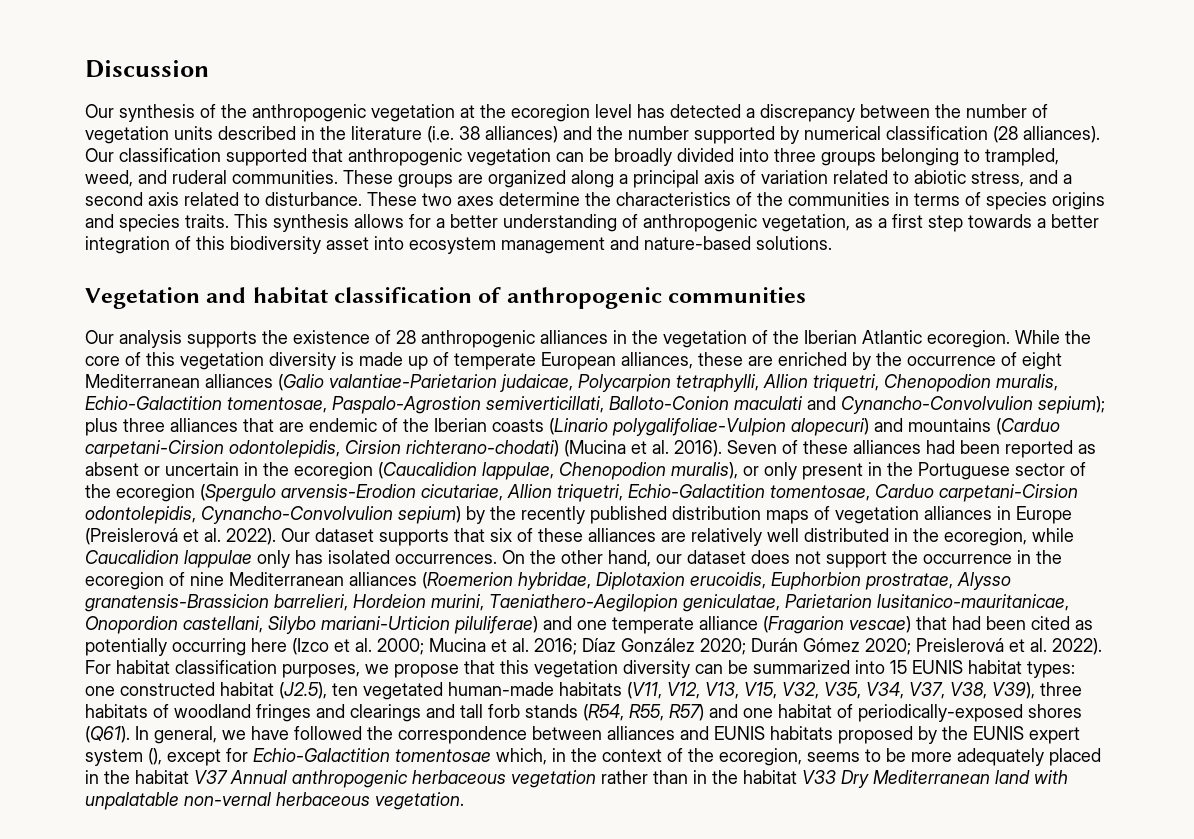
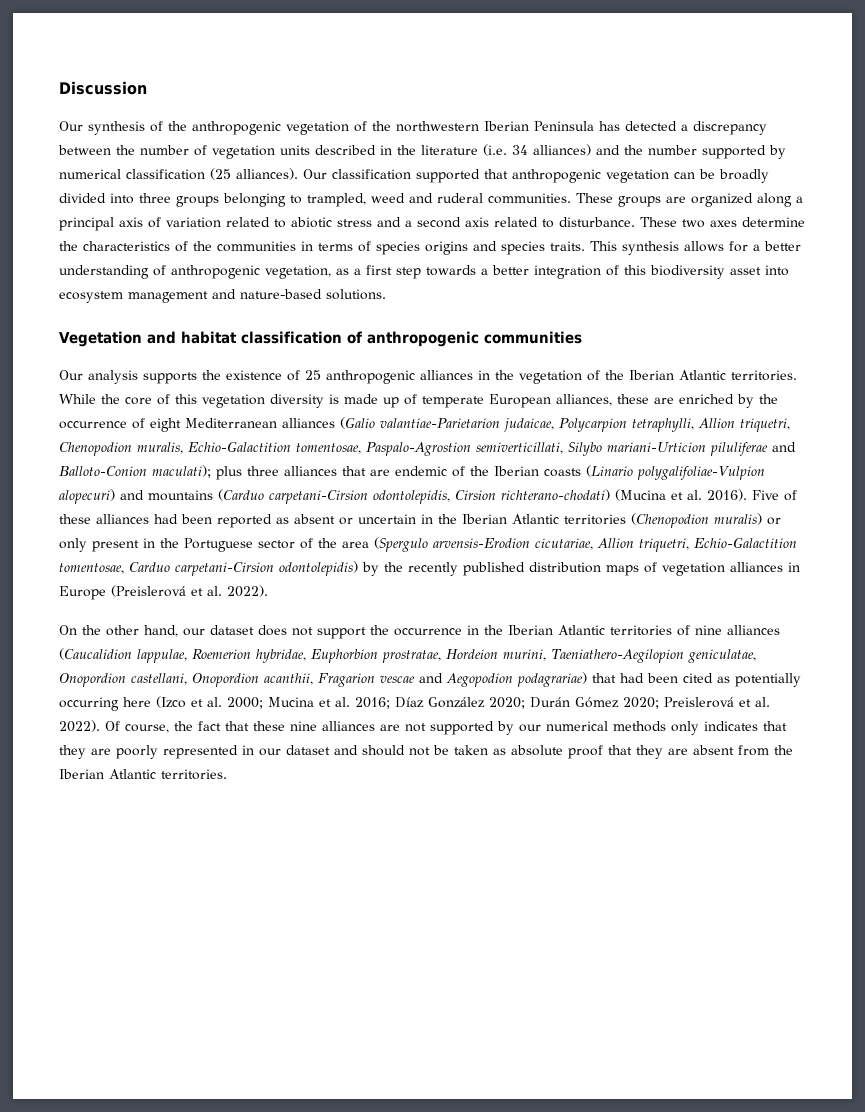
[460,104,632,122] at the ecoregion level -> [354,121,594,132] of the northwestern Iberian Peninsula
[459,126,480,140] 38 -> [512,145,528,155] 34
[993,126,1018,143] (28 -> [210,168,231,180] (25
[85,170,133,187] weed, -> [371,193,405,203] weed
[971,171,1024,187] stress, -> [337,219,372,227] stress
[396,330,416,344] 28 -> [305,370,321,380] 25
[927,330,1010,348] ecoregion. -> [731,370,797,381] territories.
[609,396,1105,414] Balloto-Conion maculati and Cynancho-Convolvulion sepium); -> [568,442,796,456] [59,465,211,478] Silybo mariani-Urticion piluliferae and Balloto-Conion maculati);
[727,440,777,454] Seven -> [752,490,779,500] Five
[294,462,738,480] ecoregion (Caucalidion lappulae, Chenopodion muralis), -> [462,513,762,528] Iberian Atlantic territories (Chenopodion muralis)
[116,484,195,502] ecoregion -> [342,541,369,548] area
[85,506,461,524] odontolepidis, Cynancho-Convolvulion sepium) -> [279,561,358,576] odontolepidis)
[281,528,1074,546] [85,550,497,568] Our dataset supports that six of these alliances are relatively well distributed in the ecoregion, while Caucalidion lappulae only has isolated occurrences. -> (268, 591) //
[85,572,1011,590] [85,594,1069,612] [85,616,911,634] ecoregion of nine Mediterranean alliances (Roemerion hybridae, Diplotaxion erucoidis, Euphorbion prostratae, Alysso granatensis-Brassicion barrelieri, Hordeion murini, Taeniathero-Aegilopion geniculatae, Parietarion lusitanico-mauritanicae, Onopordion castellani, Silybo mariani-Urticion piluliferae) and one temperate alliance (Fragarion vescae) -> [508,625,780,636] [59,648,756,663] [59,672,587,687] Iberian Atlantic territories of nine alliances (Caucalidion lappulae, Roemerion hybridae, Euphorbion prostratae, Hordeion murini, Taeniathero-Aegilopion geniculatae, Onopordion castellani, Onopordion acanthii, Fragarion vescae and Aegopodion podagrariae)
[85,660,1075,678] [85,682,1082,700] [85,704,1082,722] [85,726,1080,744] [85,748,1101,766] [85,770,1068,788] [85,792,464,810] For habitat classification purposes, we propose that this vegetation diversity can be summarized into 15 EUNIS habitat types: one constructed habitat (J2.5), ten vegetated human-made habitats (V11, V12, V13, V15, V32, V35, V34, V37, V38, V39), three habitats of woodland fringes and clearings and tall forb stands (R54, R55, R57) and one habitat of periodically-exposed shores (Q61). In general, we have followed the correspondence between alliances and EUNIS habitats proposed by the EUNIS expert system (), except for Echio-Galactition tomentosae which, in the context of the ecoregion, seems to be more adequately placed in the habitat V37 Annual anthropogenic herbaceous vegetation rather than in the habitat V33 Dry Mediterranean land with unpalatable non-vernal herbaceous vegetation. -> [105,721,787,735] [59,745,793,759] [59,769,227,780] Of course, the fact that these nine alliances are not supported by our numerical methods only indicates that they are poorly represented in our dataset and should not be taken as absolute proof that they are absent from the Iberian Atlantic territories.

